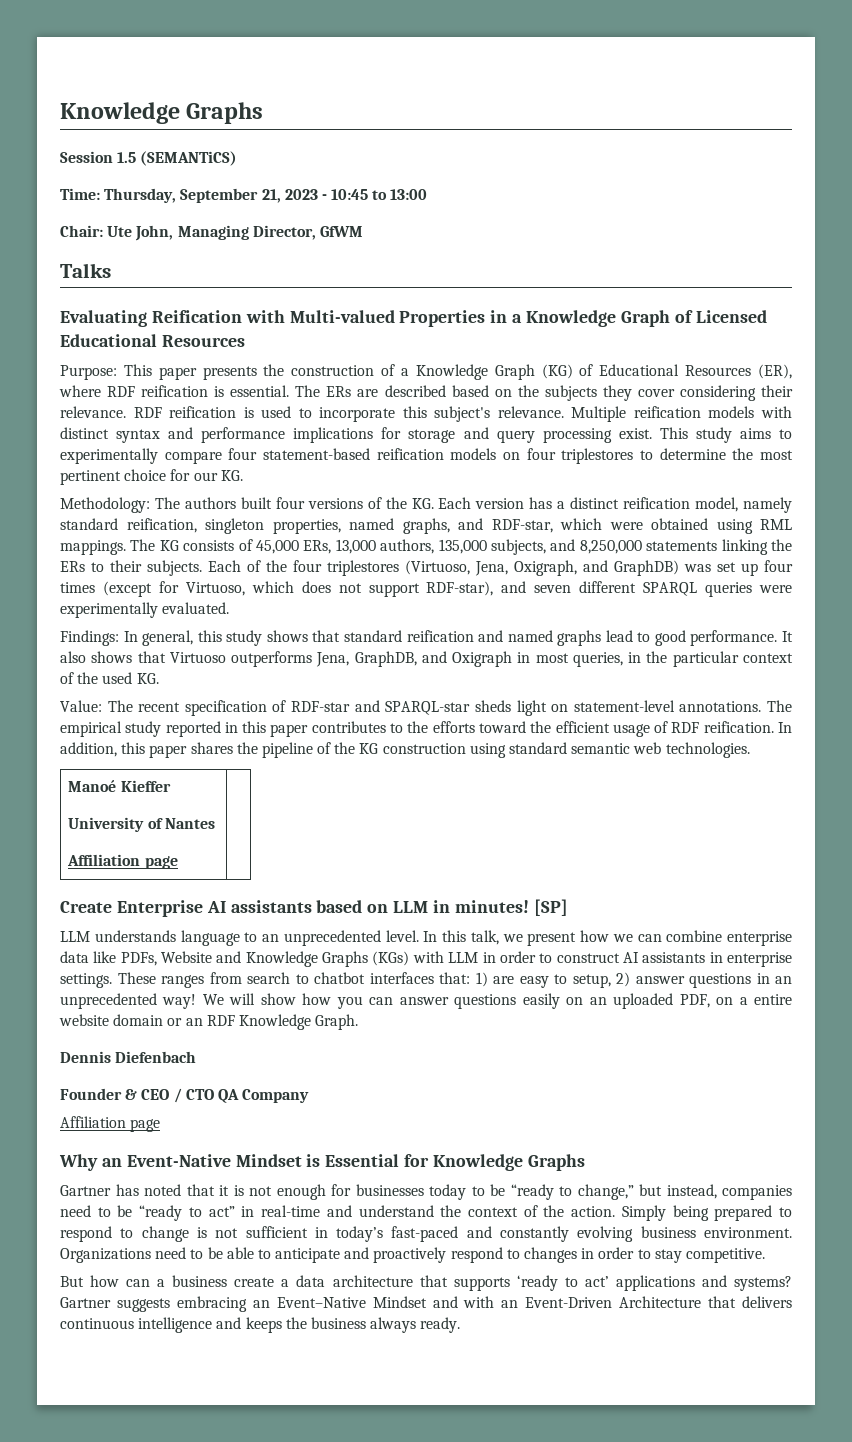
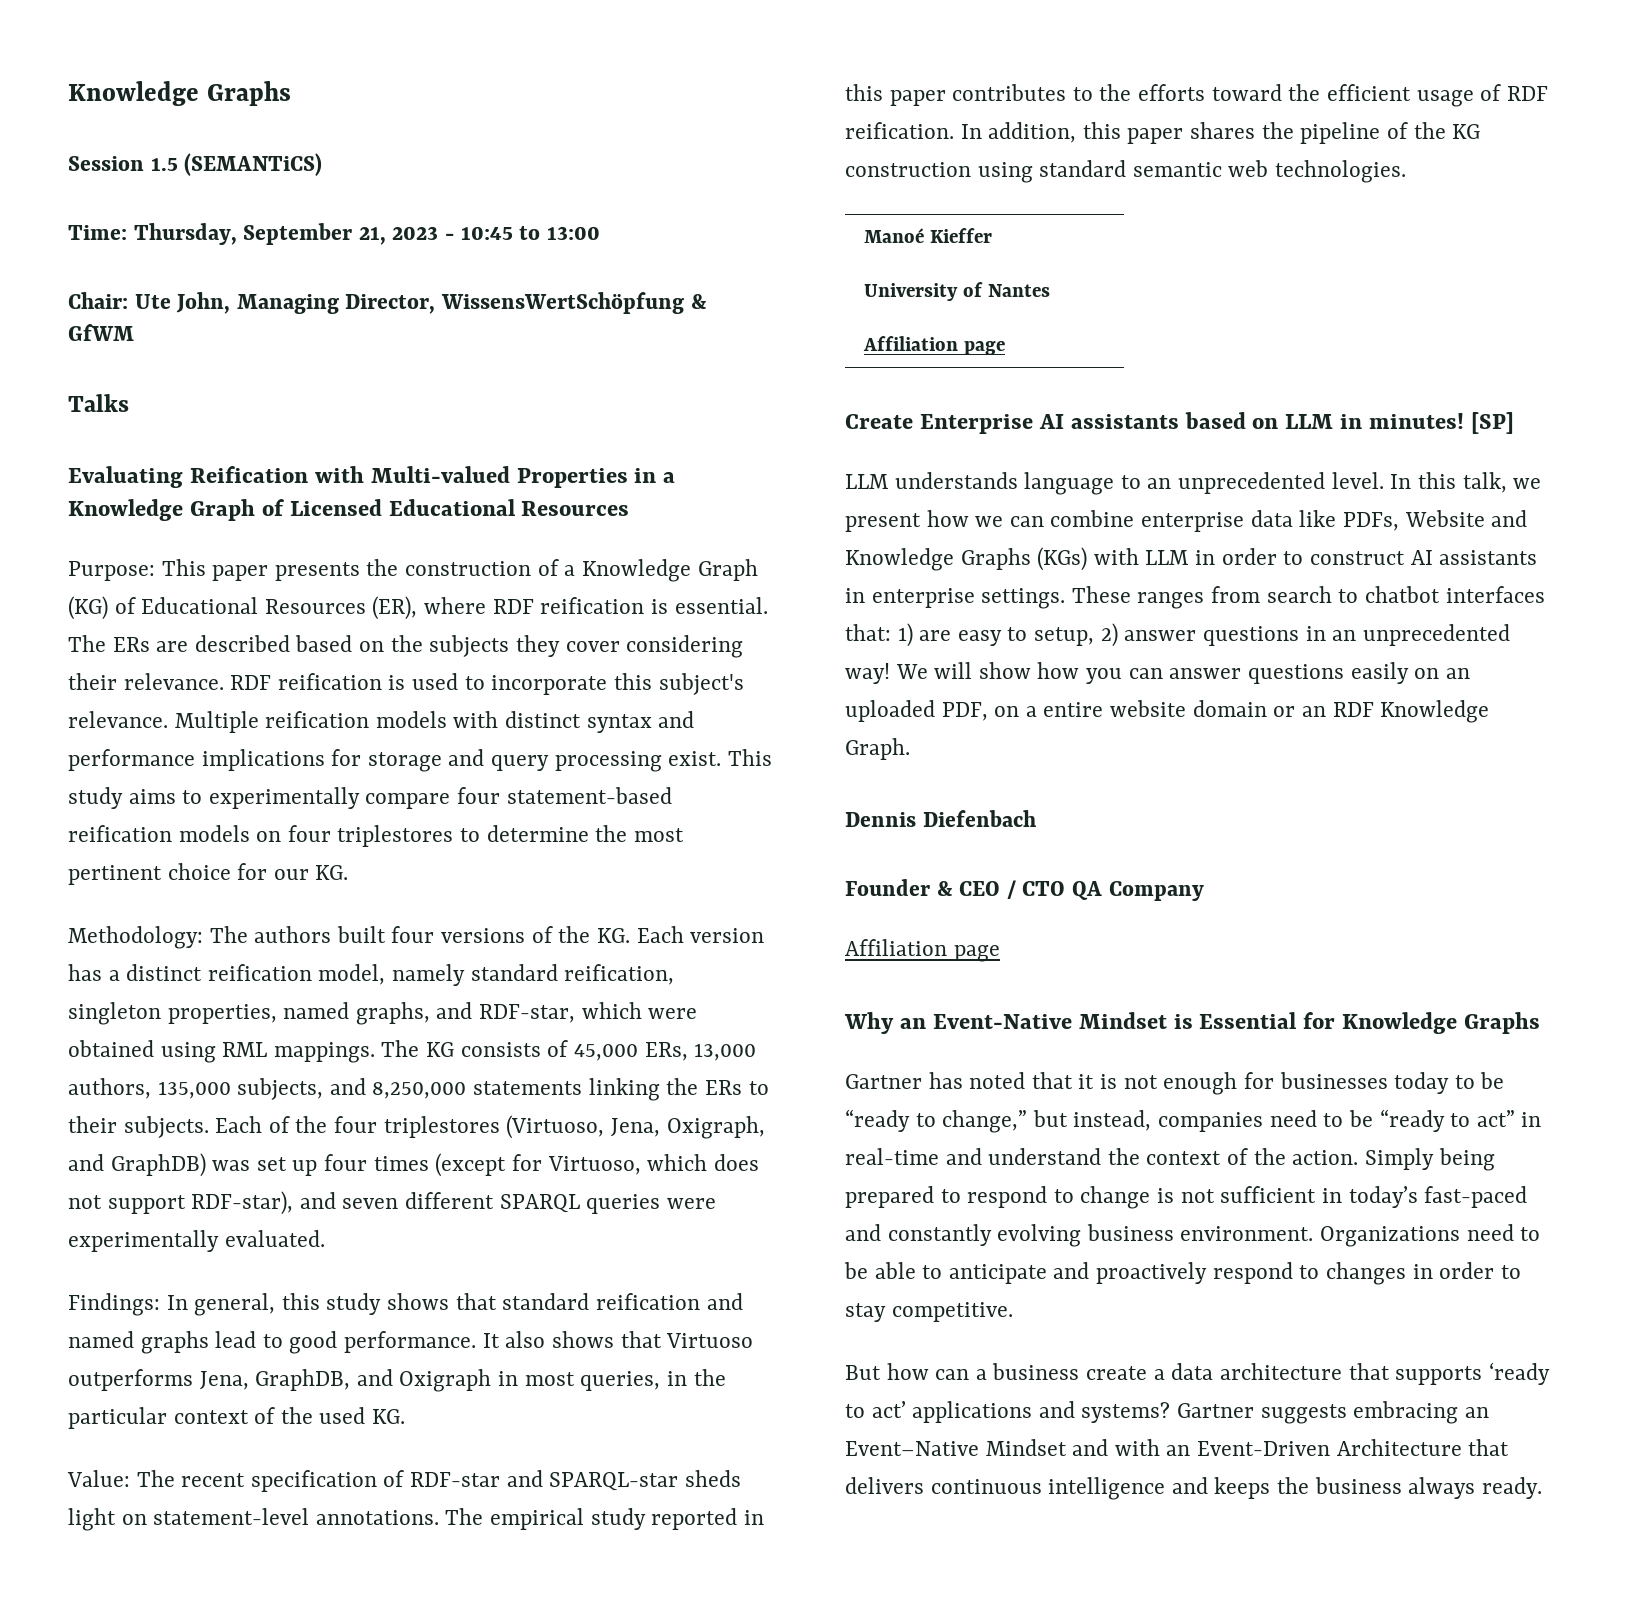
(316, 232) none -> [441,292,707,314] WissensWertSchöpfung &

